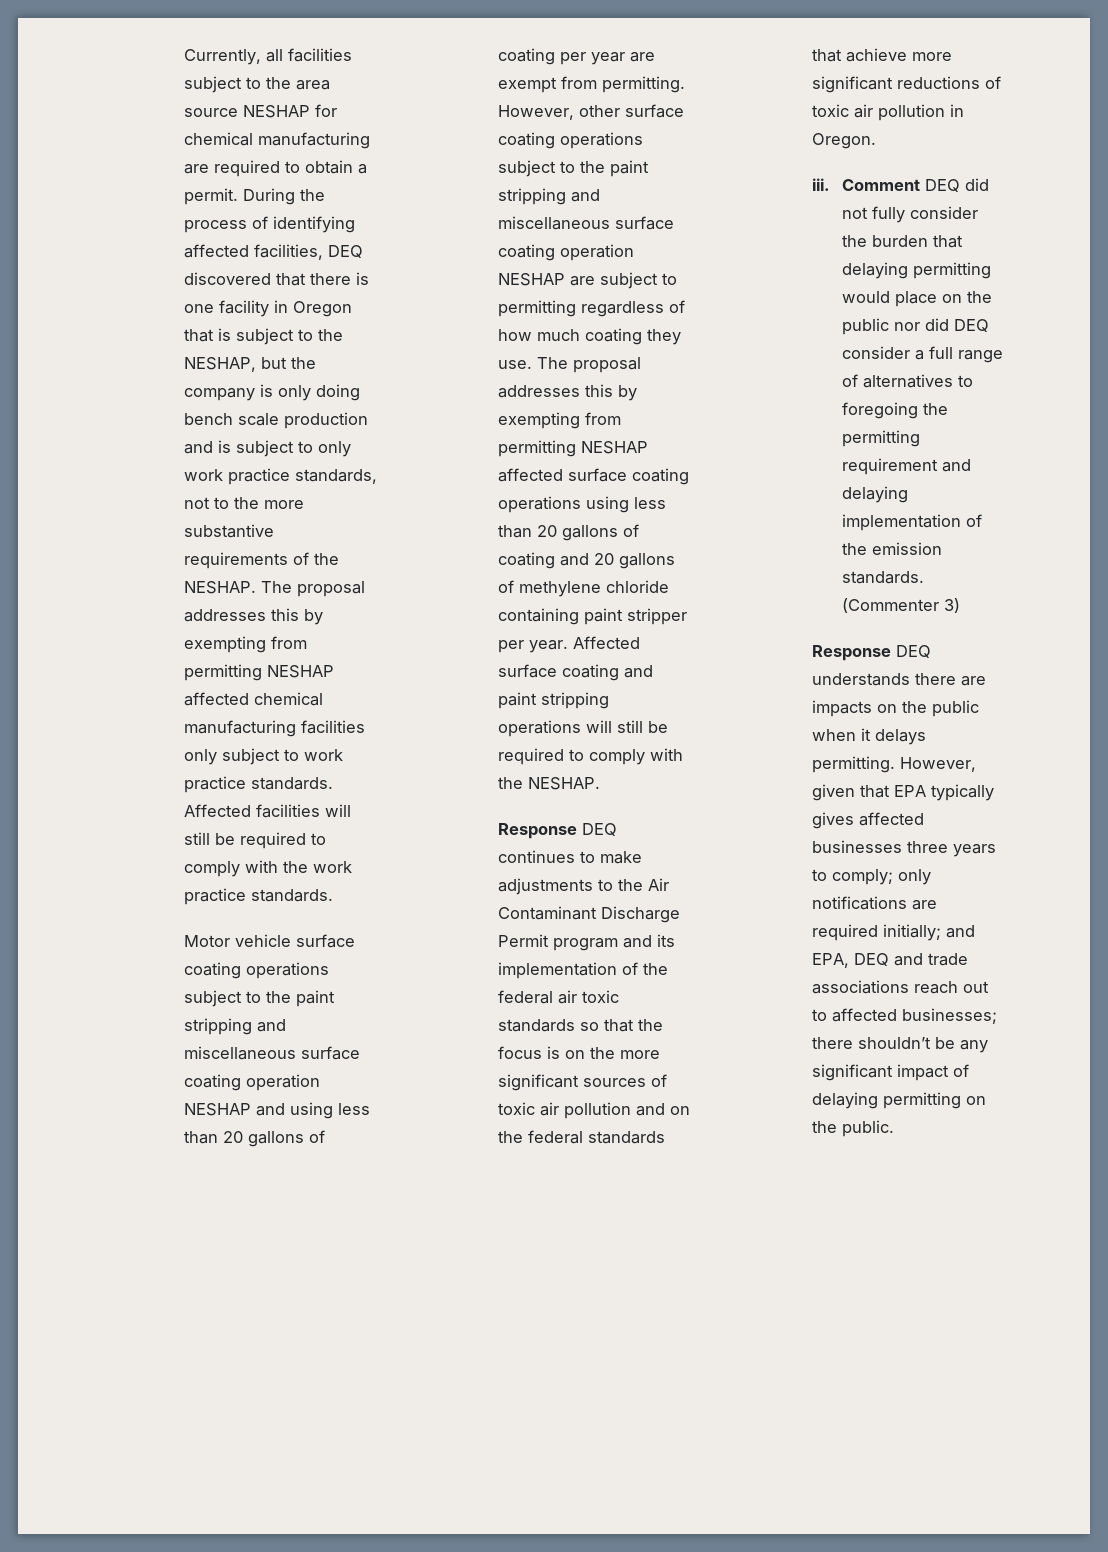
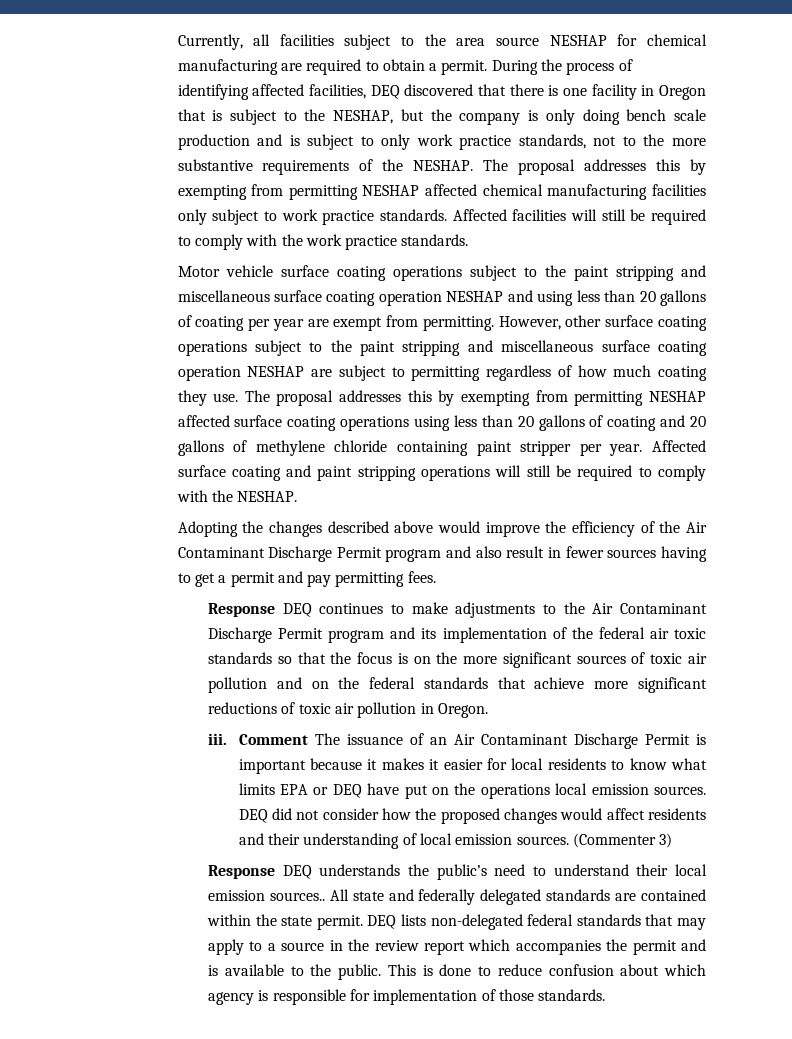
(601, 783) none -> [177,521,707,537] [177,546,707,562] [177,571,436,587] // Adopting the changes described above would improve the efficiency of the Air Contaminant Discharge Permit program and also result in fewer sources having to get a permit and pay permitting fees.
[924,178,989,192] [841,206,978,223] [841,235,963,248] [841,262,991,279] [841,291,992,307] [841,318,989,335] [841,346,1003,363] [841,374,973,388] [841,402,948,419] [841,430,920,447] [841,458,971,475] [841,486,908,503] [841,514,982,531] [841,542,942,555] [841,571,924,584] DEQ did not fully consider the burden that delaying permitting would place on the public nor did DEQ consider a full range of alternatives to foregoing the permitting requirement and delaying implementation of the emission standards. -> [314,733,706,749] [238,758,707,774] [238,783,706,799] [238,808,706,824] [238,833,569,849] The issuance of an Air Contaminant Discharge Permit is important because it makes it easier for local residents to know what limits EPA or DEQ have put on the operations local emission sources. DEQ did not consider how the proposed changes would affect residents and their understanding of local emission sources.
[915,673,987,686] [812,700,980,717] [812,728,927,745] [812,756,977,773] [812,784,995,801] [812,812,925,829] [812,840,997,857] [812,869,932,885] [812,896,938,910] [812,924,976,941] [812,953,969,968] [812,980,990,994] [812,1008,998,1024] [812,1037,989,1053] [812,1064,970,1081] [812,1092,987,1109] [812,1120,895,1137] there are impacts on the public when it delays permitting. However, given that EPA typically gives affected businesses three years to comply; only notifications are required initially; and EPA, DEQ and trade associations reach out to affected businesses; there shouldn’t be any significant impact of delaying permitting on the public. -> [408,864,708,880] [208,889,706,905] [207,914,707,930] [208,939,706,955] [208,964,706,980] [208,989,606,1005] the public’s need to understand their local emission sources.. All state and federally delegated standards are contained within the state permit. DEQ lists non-delegated federal standards that may apply to a source in the review report which accompanies the permit and is available to the public. This is done to reduce confusion about which agency is responsible for implementation of those standards.

